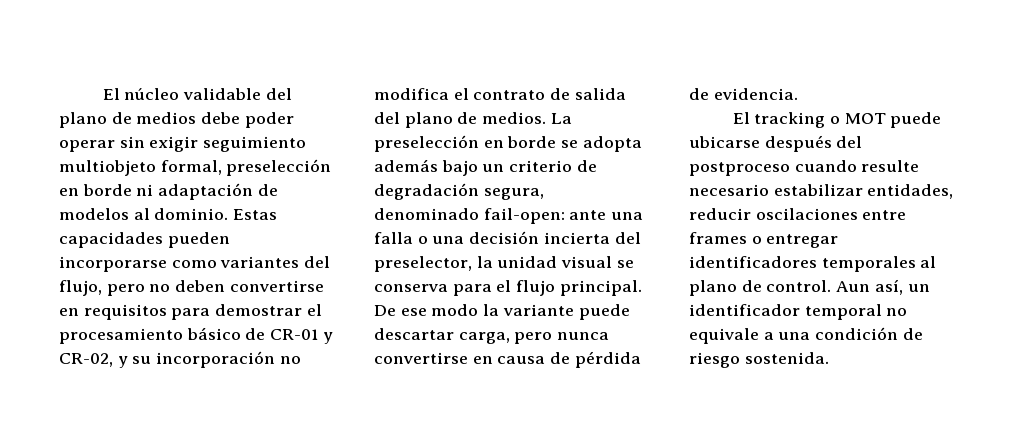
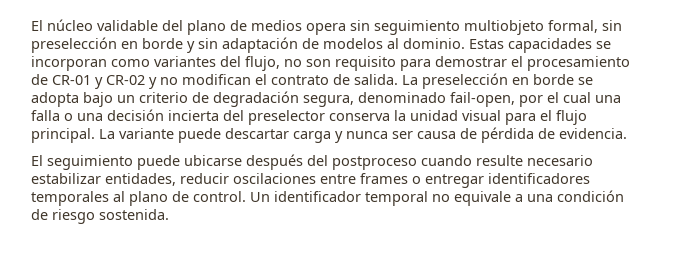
[201,112,294,128] [59,136,199,152] debe poder operar sin exigir -> [306,20,370,35] opera sin
[226,159,332,176] [59,184,154,196] preselección en borde ni -> [602,20,622,31] [31,37,218,53] sin preselección en borde y sin
[167,232,230,248] [59,256,167,272] pueden incorporarse -> [596,41,611,49] [31,56,107,71] se incorporan
[106,280,324,296] [59,304,167,320] pero no deben convertirse en requisitos -> [284,56,396,71] no son requisito
[186,327,241,340] básico -> (630, 63) none
[59,351,301,368] [374,88,626,100] [374,112,547,128] CR-02, y su incorporación no modifica el contrato de salida del plano de medios. -> [106,74,398,89] CR-02 y no modifican el contrato de salida.
[374,159,438,172] además -> (79, 99) none
[483,208,607,224] fail-open: ante -> [450,92,591,107] fail-open, por el cual
[374,256,472,272] preselector, -> [248,110,390,125] preselector conserva
[616,260,634,268] [374,284,448,292] se conserva -> (501, 115) none
[374,304,630,320] [374,328,610,344] [374,352,493,364] De ese modo la variante puede descartar carga, pero nunca convertirse en -> [99,128,413,143] La variante puede descartar carga y nunca ser
[754,112,886,128] tracking o MOT -> [47,155,133,170] seguimiento
[836,279,930,295] Aun así, un -> [250,192,270,202] Un

